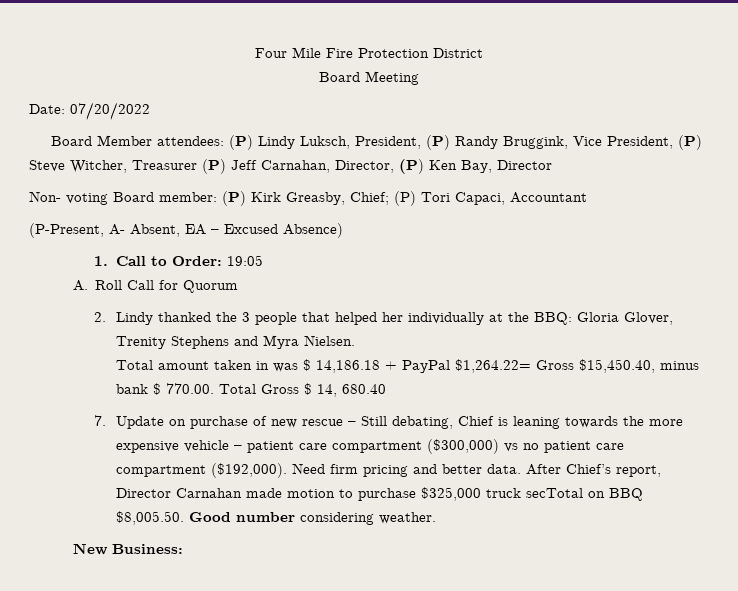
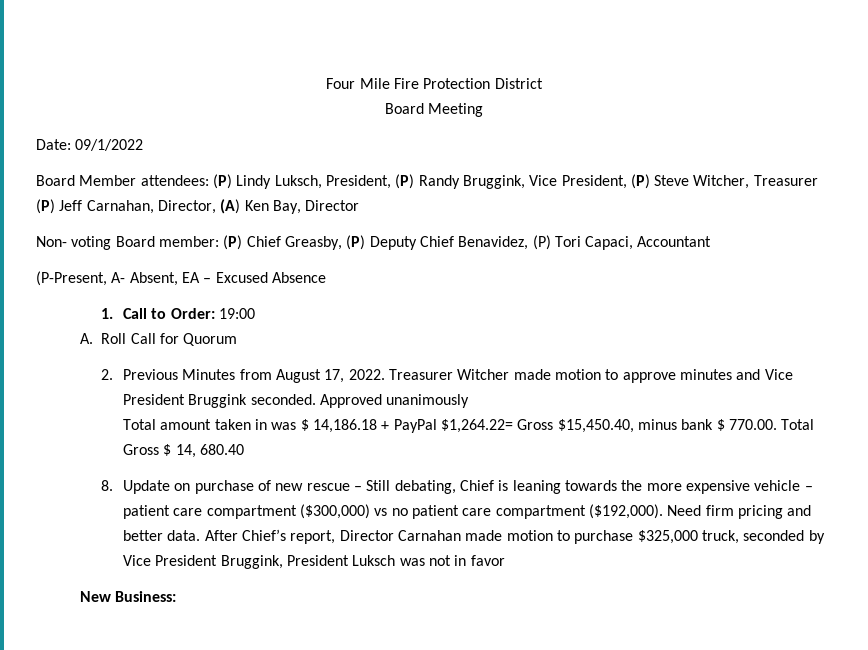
[70,102,150,120] 07/20/2022 -> [75,139,144,151] 09/1/2022
[399,159,424,174] (P) -> [220,199,241,214] (A)
[251,192,389,205] Kirk Greasby, Chief; -> [246,235,529,250] Chief Greasby, (P) Deputy Chief Benavidez,
[283,223,343,238] Absence) -> [271,272,326,283] Absence
[227,255,264,266] 19:05 -> [219,308,256,319] 19:00
[116,312,674,325] [116,335,356,349] Lindy thanked the 3 people that helped her individually at the BBQ: Gloria Glover, Trenity Stephens and Myra Nielsen. -> [123,369,793,383] [123,394,470,408] Previous Minutes from August 17, 2022. Treasurer Witcher made motion to approve minutes and Vice President Bruggink seconded. Approved unanimously
[94,415,107,426] 7. -> [101,480,114,491] 8.
[486,488,644,501] [116,511,437,525] truck secTotal on BBQ $8,005.50. Good number considering weather. -> [701,530,825,544] [123,555,505,569] truck, seconded by Vice President Bruggink, President Luksch was not in favor

